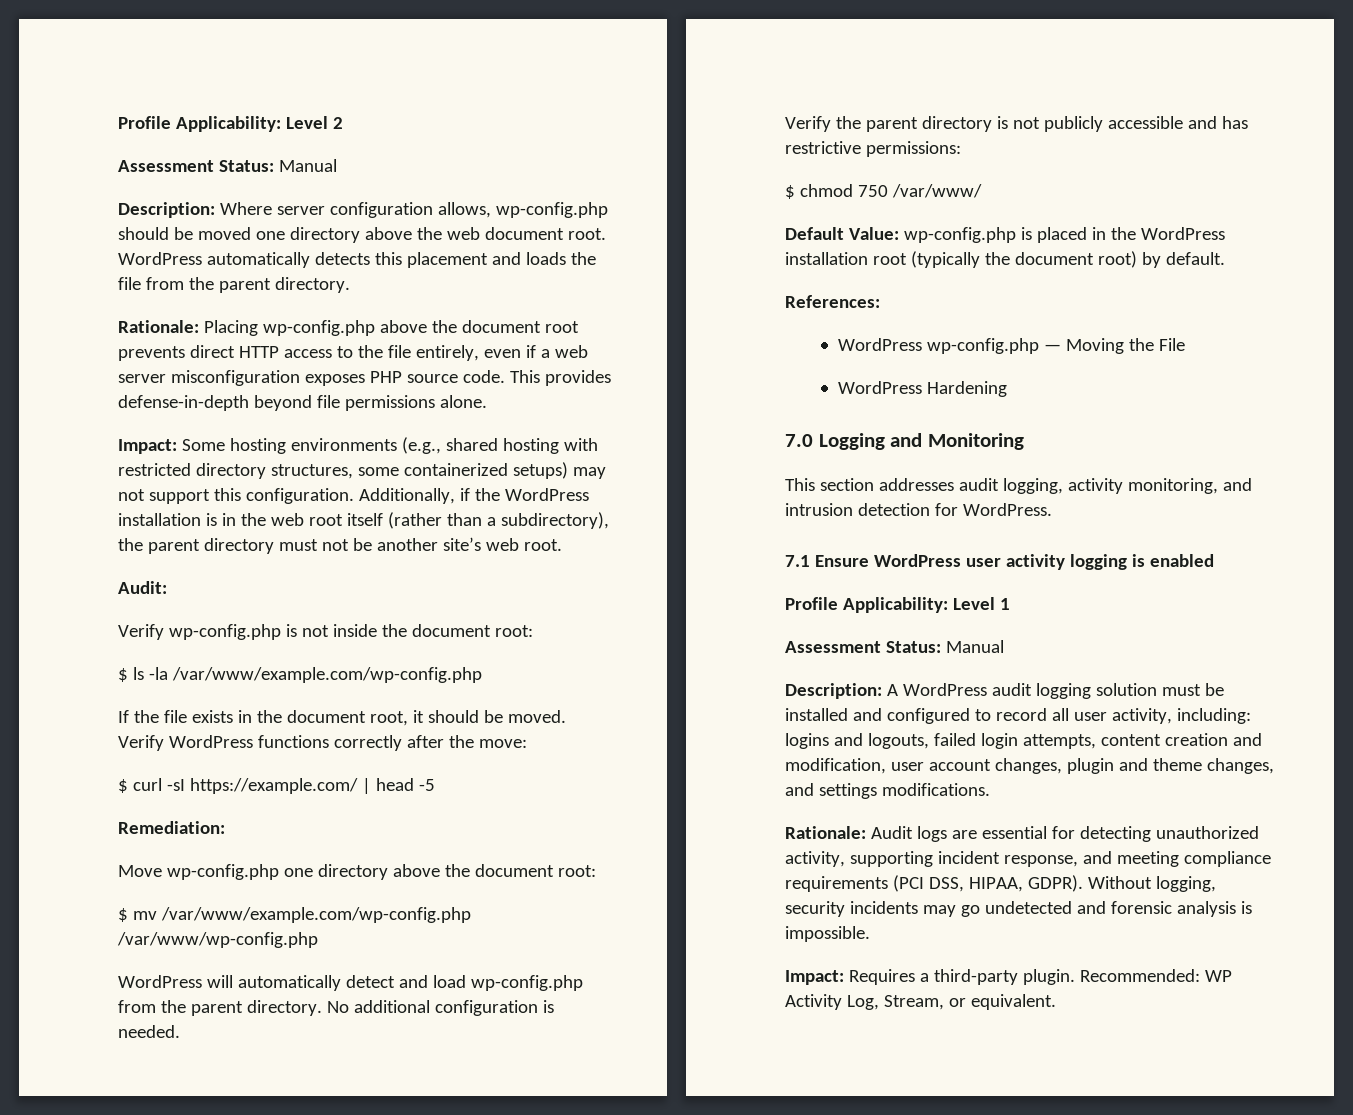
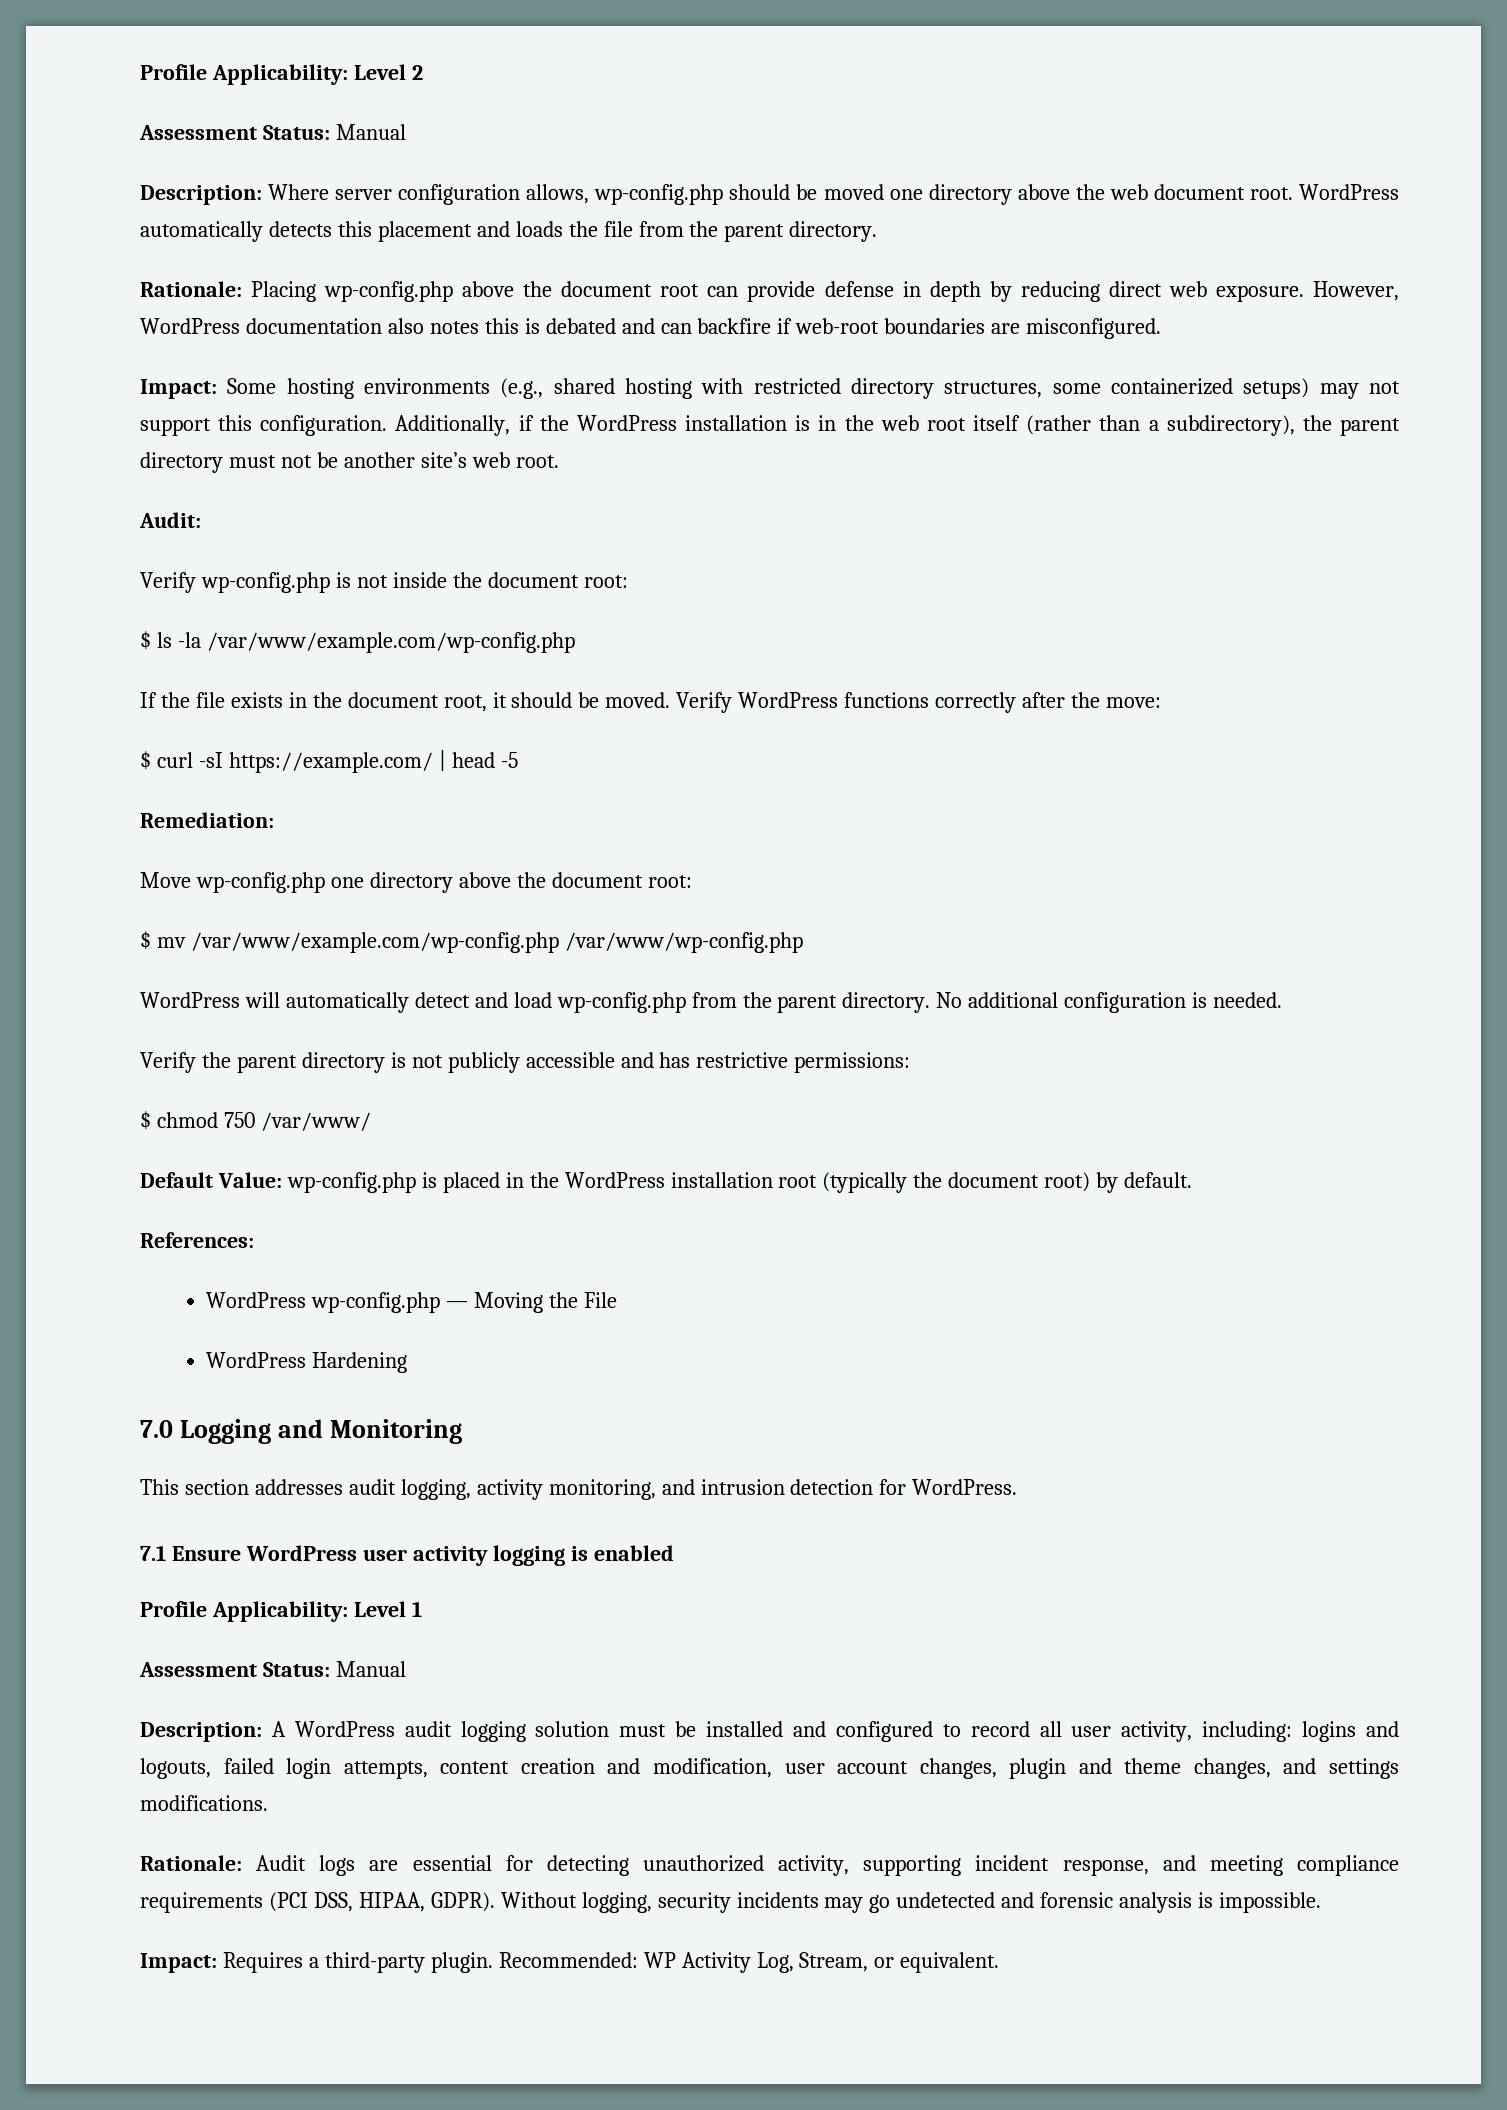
[118,345,588,361] [118,370,611,386] [118,395,487,411] prevents direct HTTP access to the file entirely, even if a web server misconfiguration exposes PHP source code. This provides defense-in-depth beyond file permissions alone. -> [707,281,1399,302] [140,318,1162,339] can provide defense in depth by reducing direct web exposure. However, WordPress documentation also notes this is debated and can backfire if web-root boundaries are misconfigured.

